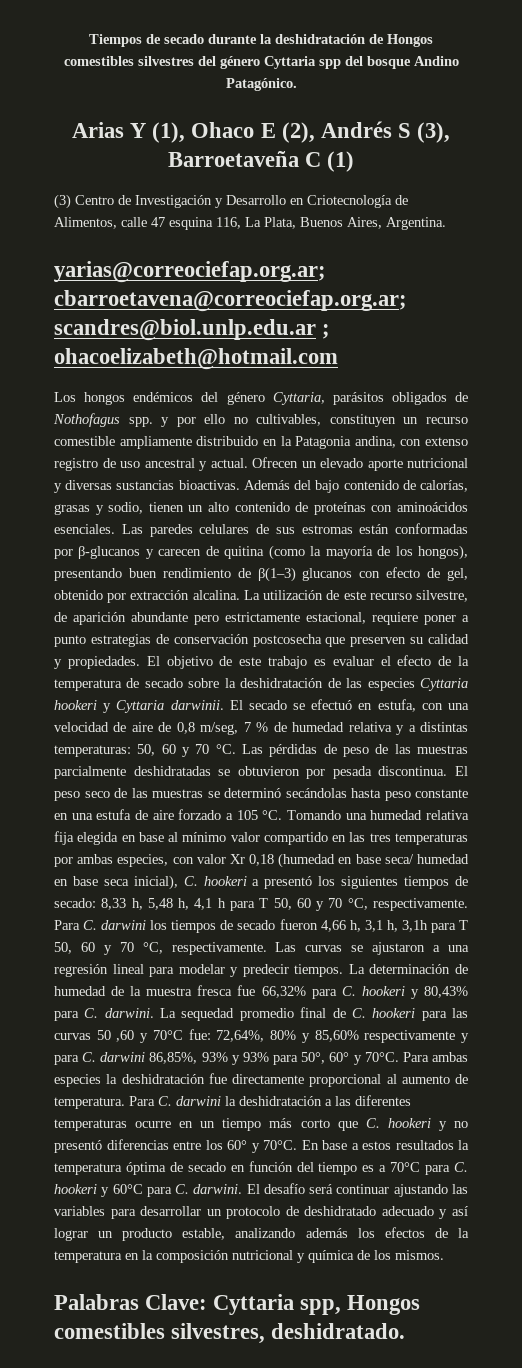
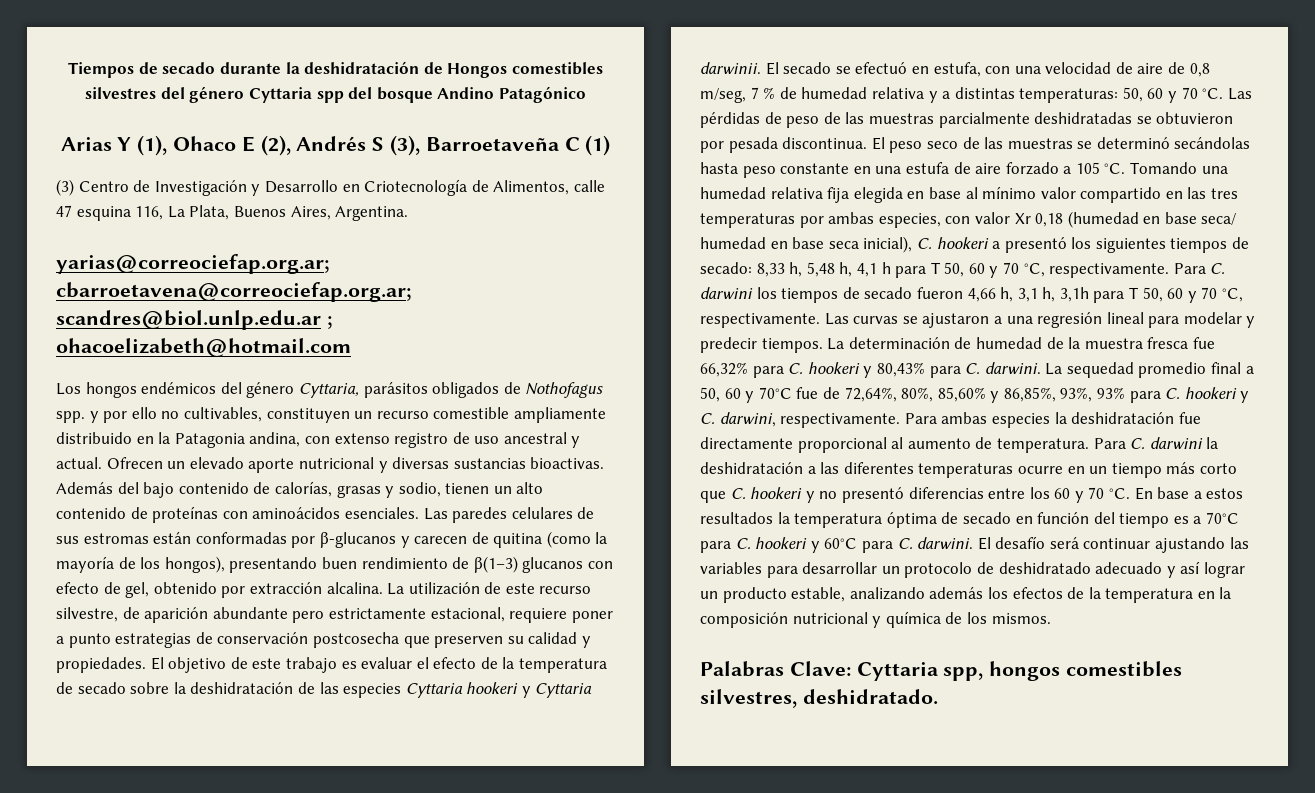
[225,78,297,91] Patagónico. -> [498,86,586,103] Patagónico
[332,1008,469,1021] [54,1029,470,1043] [54,1052,399,1065] de C. hookeri para las curvas 50 ,60 y 70°C fue: 72,64%, 80% y 85,60% respectivamente y para C. darwini 86,85%, 93% y 93% para 50°, 60° y 70°C. -> [1245,366,1254,374] [700,387,1250,403] [700,412,901,428] a 50, 60 y 70°C fue de 72,64%, 80%, 85,60% y 86,85%, 93%, 93% para C. hookeri y C. darwini, respectivamente.
[227,1140,297,1153] 60° y 70°C. -> [1054,487,1131,503] 60 y 70 °C.
[347,1295,421,1315] Hongos -> [989,661,1061,681] hongos

